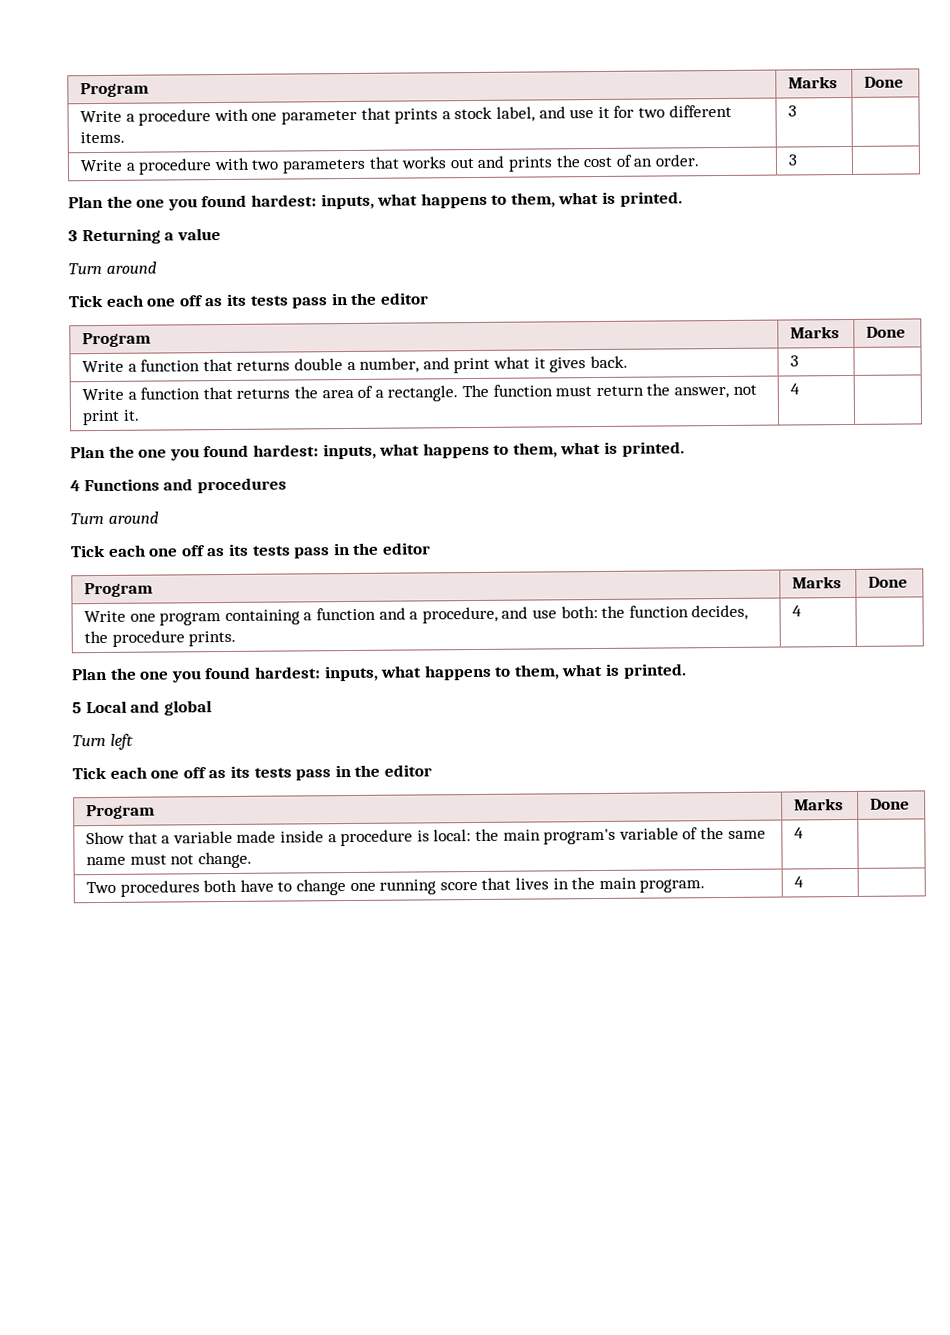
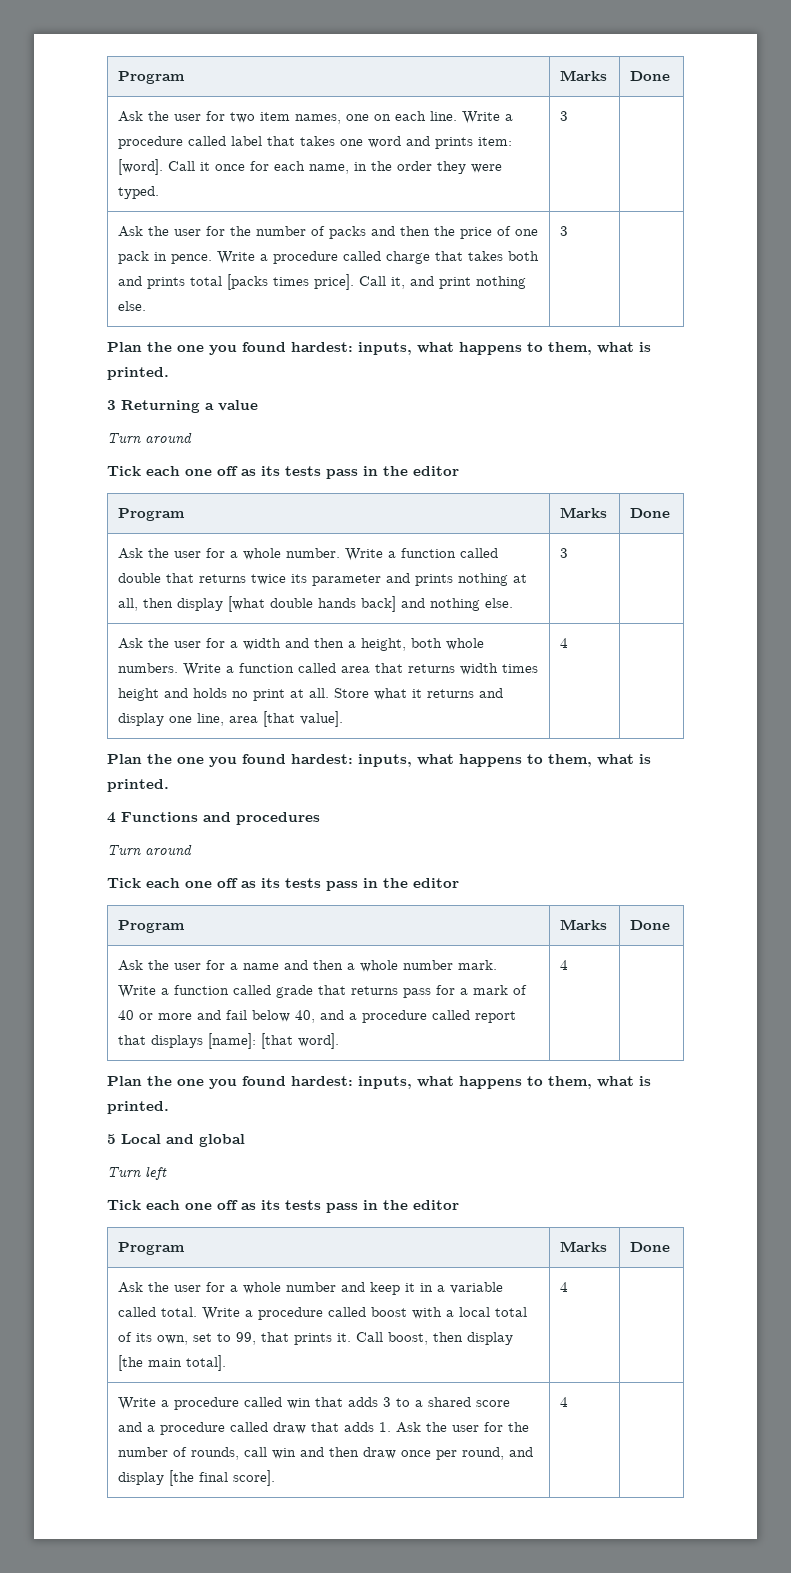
[80,82,150,98] [788,76,839,89] [864,76,905,88] [80,104,732,126] [80,131,126,144] [788,105,798,117] [80,154,699,175] Program | Marks | Done // Write a procedure with one parameter that prints a stock label, and use it for two different items. | 3 | // Write a procedure with two parameters that works out and prints the cost of an order. -> [118,71,186,84] [560,70,608,81] [630,71,671,81] [118,111,514,124] [118,136,513,149] [118,159,503,175] [118,186,160,199] [560,111,569,121] [118,226,539,239] [118,251,540,264] [118,274,527,290] [118,301,147,311] Program | Marks | Done // Ask the user for two item names, one on each line. Write a procedure called label that takes one word and prints item: [word]. Call it once for each name, in the order they were typed. | 3 | // Ask the user for the number of packs and then the price of one pack in pence. Write a procedure called charge that takes both and prints total [packs times price]. Call it, and print nothing else.
[82,355,628,374] [790,355,800,367] [82,383,757,402] [82,409,140,426] Write a function that returns double a number, and print what it gives back. | 3 | // Write a function that returns the area of a rectangle. The function must return the answer, not print it. -> [118,548,499,561] [118,573,528,586] [118,596,514,612] [560,548,569,558] [118,638,485,651] [118,663,539,676] [118,688,504,701] [118,711,344,727] Ask the user for a whole number. Write a function called double that returns twice its parameter and prints nothing at all, then display [what double hands back] and nothing else. | 3 | // Ask the user for a width and then a height, both whole numbers. Write a function called area that returns width times height and holds no print at all. Store what it returns and display one line, area [that value].
[84,604,749,626] [84,630,237,647] Write one program containing a function and a procedure, and use both: the function decides, the procedure prints. -> [118,960,498,972] [118,985,528,998] [118,1010,517,1023] [118,1033,340,1049] Ask the user for a name and then a whole number mark. Write a function called grade that returns pass for a mark of 40 or more and fail below 40, and a procedure called report that displays [name]: [that word].
[86,827,766,847] [86,851,252,869] [794,827,805,839] [86,877,706,897] Show that a variable made inside a procedure is local: the main program's variable of the same name must not change. | 4 | // Two procedures both have to change one running score that lives in the main program. -> [118,1282,504,1295] [118,1307,528,1320] [118,1332,514,1345] [118,1355,227,1371] [560,1282,569,1292] [118,1397,511,1410] [118,1422,530,1435] [118,1447,534,1460] [118,1470,276,1486] Ask the user for a whole number and keep it in a variable called total. Write a procedure called boost with a local total of its own, set to 99, that prints it. Call boost, then display [the main total]. | 4 | // Write a procedure called win that adds 3 to a shared score and a procedure called draw that adds 1. Ask the user for the number of rounds, call win and then draw once per round, and display [the final score].

